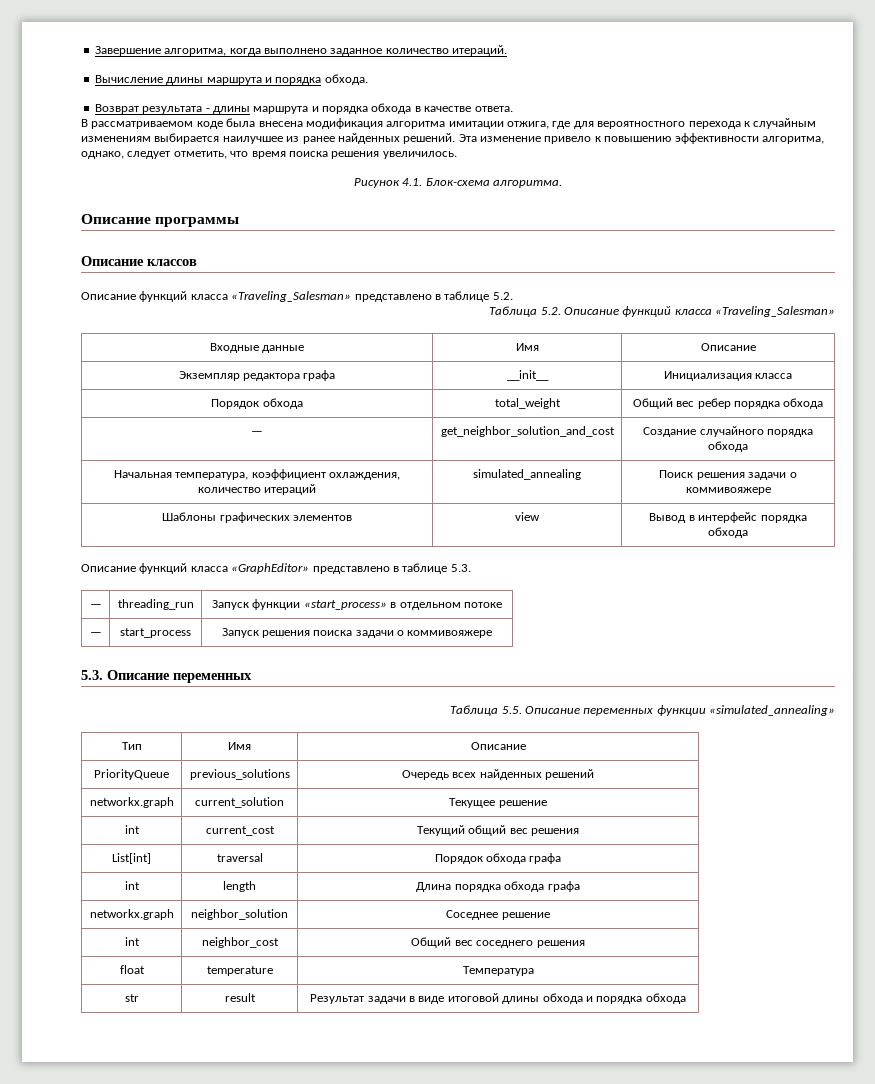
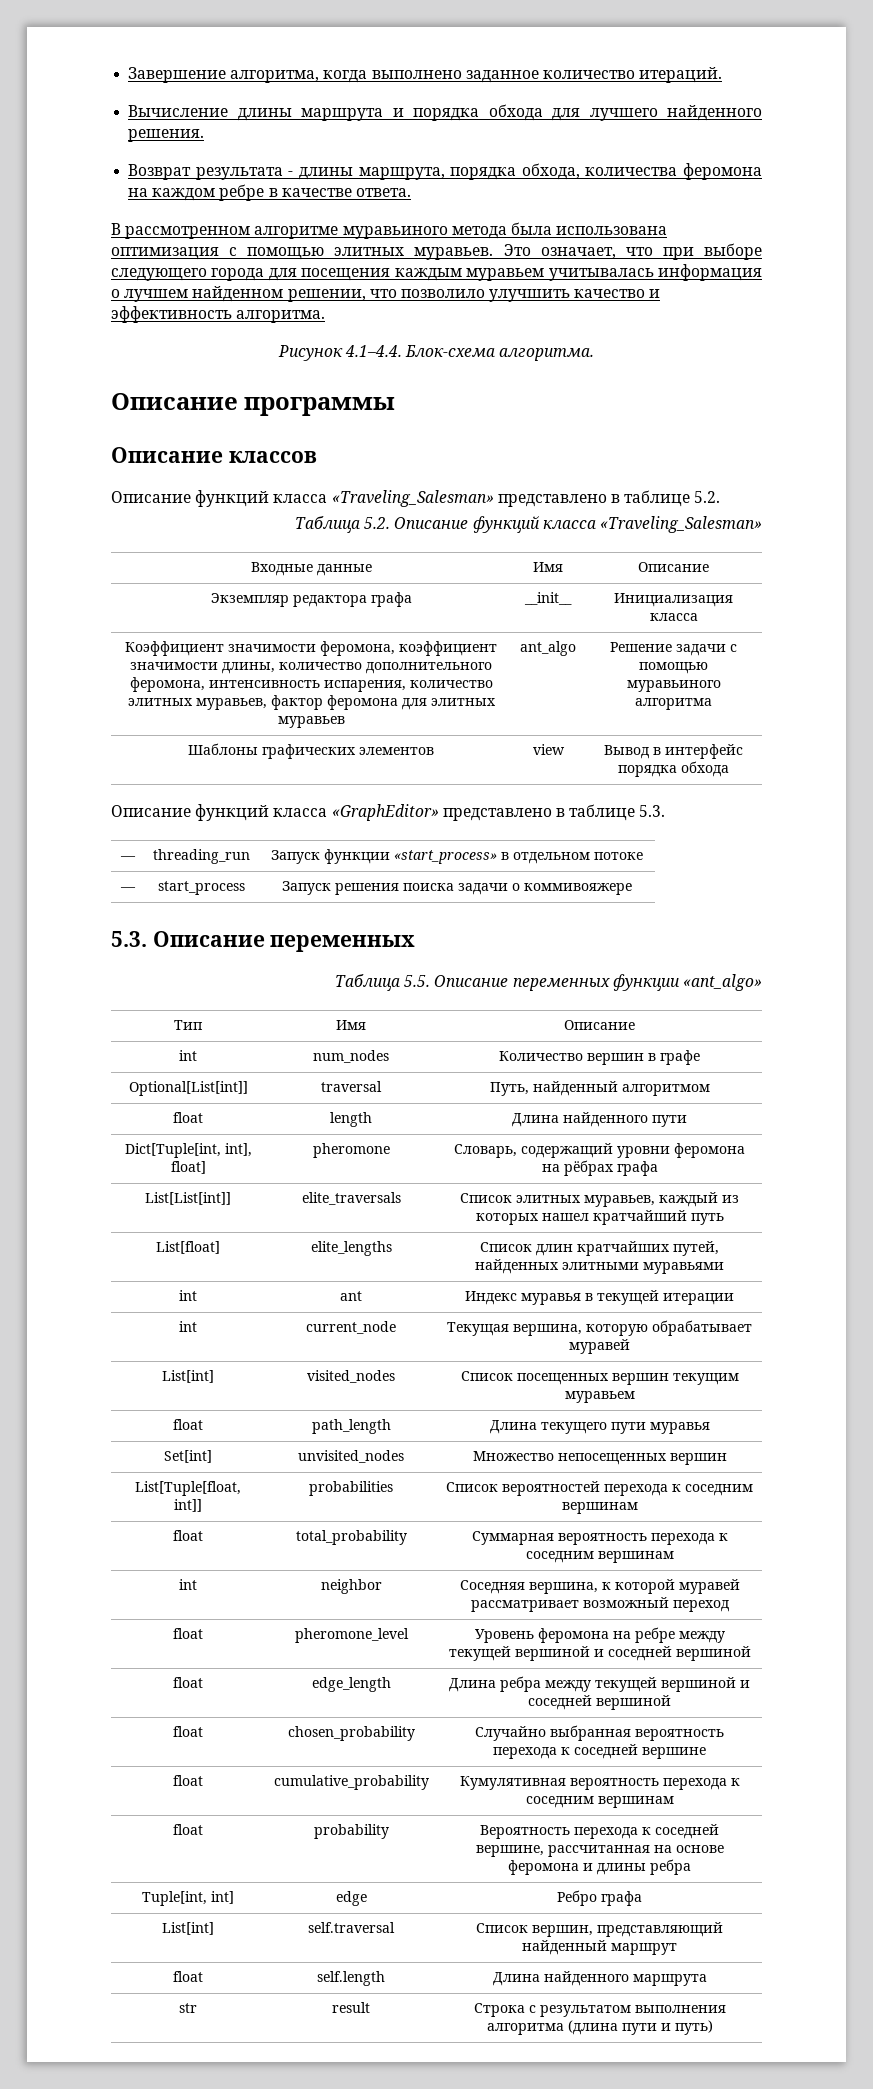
[324,74,368,85] обхода. -> [488,104,762,121] [128,129,205,142] обхода для лучшего найденного решения.
[253,103,513,114] [81,118,817,129] [81,133,824,144] [81,151,457,159] маршрута и порядка обхода в качестве ответа. // В рассматриваемом коде была внесена модификация алгоритма имитации отжига, где для вероятностного перехода к случайным изменениям выбирается наилучшее из ранее найденных решений. Эта изменение привело к повышению эффективности алгоритма, однако, следует отметить, что время поиска решения увеличилось. -> [358,163,762,180] [128,184,411,201] [111,222,668,239] [111,243,763,260] [111,264,762,281] [111,286,661,302] [111,306,326,323] маршрута, порядка обхода, количества феромона на каждом ребре в качестве ответа. // В рассмотренном алгоритме муравьиного метода была использована оптимизация с помощью элитных муравьев. Это означает, что при выборе следующего города для посещения каждым муравьем учитывалась информация о лучшем найденном решении, что позволило улучшить качество и эффективность алгоритма.
[402,178,423,186] 4.1. -> [344,345,402,357] 4.1–4.4.
[211,398,303,409] [494,398,561,409] [632,398,824,409] [251,431,263,435] [440,426,615,437] [643,426,813,437] [708,441,748,452] [113,469,401,480] [197,484,317,495] [473,469,581,480] [659,470,797,480] [685,487,771,495] Порядок обхода | total_weight | Общий вес ребер порядка обхода // — | get_neighbor_solution_and_cost | Создание случайного порядка обхода // Начальная температура, коэффициент охлаждения, количество итераций | simulated_annealing | Поиск решения задачи о коммивояжере -> [125,641,497,656] [130,662,492,674] [129,677,493,692] [127,695,496,710] [277,716,345,728] [520,641,576,656] [610,642,737,656] [639,662,708,674] [626,680,721,692] [635,698,712,710] Коэффициент значимости феромона, коэффициент значимости длины, количество дополнительного феромона, интенсивность испарения, количество элитных муравьев, фактор феромона для элитных муравьев | ant_algo | Решение задачи с помощью муравьиного алгоритма
[709,705,835,716] «simulated_annealing» -> [683,974,762,991] «ant_algo»
[94,769,169,780] [189,769,290,780] [401,769,595,780] [89,797,174,808] [195,797,284,808] [449,798,547,808] [124,825,140,834] [205,826,275,836] [416,825,580,836] [112,853,151,864] [216,853,263,862] [434,853,562,864] [124,881,140,890] [223,881,256,892] [416,881,580,892] [89,909,174,920] [191,909,288,920] [446,910,550,920] [124,937,140,946] [201,937,279,948] [411,937,585,948] [119,965,145,974] [206,966,273,976] [462,966,534,976] [124,994,139,1002] [224,993,256,1002] [310,993,686,1004] PriorityQueue | previous_solutions | Очередь всех найденных решений // networkx.graph | current_solution | Текущее решение // int | current_cost | Текущий общий вес решения // List[int] | traversal | Порядок обхода графа // int | length | Длина порядка обхода графа // networkx.graph | neighbor_solution | Соседнее решение // int | neighbor_cost | Общий вес соседнего решения // float | temperature | Температура // str | result | Результат задачи в виде итоговой длины обхода и порядка обхода -> [179,1050,197,1061] [313,1050,389,1063] [499,1050,700,1065] [128,1081,248,1096] [321,1081,382,1092] [489,1081,710,1096] [173,1112,203,1123] [330,1112,372,1127] [512,1112,687,1127] [124,1143,252,1158] [170,1161,206,1174] [312,1143,390,1158] [454,1143,745,1158] [541,1160,658,1176] [145,1192,231,1205] [301,1192,401,1205] [460,1192,739,1207] [475,1210,724,1225] [156,1241,220,1254] [310,1241,392,1256] [480,1241,719,1256] [475,1259,724,1274] [179,1290,197,1301] [340,1291,362,1301] [465,1290,734,1305] [179,1321,197,1332] [306,1321,396,1334] [447,1320,752,1336] [569,1339,630,1354] [162,1370,214,1383] [307,1370,395,1383] [460,1371,739,1385] [564,1391,635,1403] [173,1419,203,1430] [311,1419,391,1434] [489,1420,710,1434] [164,1450,212,1463] [298,1450,404,1463] [472,1451,727,1465] [135,1481,241,1496] [174,1499,202,1512] [309,1481,393,1496] [446,1481,753,1496] [561,1502,638,1514] [173,1530,203,1541] [295,1530,407,1545] [471,1531,728,1545] [525,1551,674,1563] [179,1579,197,1590] [320,1579,382,1594] [459,1579,740,1594] [470,1597,729,1612] [173,1628,203,1639] [294,1628,409,1643] [474,1627,725,1643] [448,1646,751,1661] [173,1677,203,1688] [311,1677,391,1692] [449,1676,750,1692] [528,1695,671,1710] [173,1726,203,1737] [287,1726,415,1741] [475,1725,724,1741] [493,1744,706,1759] [173,1775,203,1786] [273,1775,429,1790] [459,1776,740,1790] [525,1796,674,1808] [173,1824,203,1835] [313,1824,389,1839] [480,1824,719,1839] [475,1845,724,1857] [508,1859,691,1875] [142,1891,234,1906] [335,1891,367,1906] [557,1890,642,1906] [162,1922,214,1935] [308,1922,395,1933] [476,1922,723,1937] [522,1940,677,1955] [173,1971,203,1982] [317,1971,385,1986] [492,1971,707,1986] [179,2003,197,2013] [332,2002,370,2013] [473,2003,726,2017] [486,2020,713,2035] int | num_nodes | Количество вершин в графе // Optional[List[int]] | traversal | Путь, найденный алгоритмом // float | length | Длина найденного пути // Dict[Tuple[int, int], float] | pheromone | Словарь, содержащий уровни феромона на рёбрах графа // List[List[int]] | elite_traversals | Список элитных муравьев, каждый из которых нашел кратчайший путь // List[float] | elite_lengths | Список длин кратчайших путей, найденных элитными муравьями // int | ant | Индекс муравья в текущей итерации // int | current_node | Текущая вершина, которую обрабатывает муравей // List[int] | visited_nodes | Список посещенных вершин текущим муравьем // float | path_length | Длина текущего пути муравья // Set[int] | unvisited_nodes | Множество непосещенных вершин // List[Tuple[float, int]] | probabilities | Список вероятностей перехода к соседним вершинам // float | total_probability | Суммарная вероятность перехода к соседним вершинам // int | neighbor | Соседняя вершина, к которой муравей рассматривает возможный переход // float | pheromone_level | Уровень феромона на ребре между текущей вершиной и соседней вершиной // float | edge_length | Длина ребра между текущей вершиной и соседней вершиной // float | chosen_probability | Случайно выбранная вероятность перехода к соседней вершине // float | cumulative_probability | Кумулятивная вероятность перехода к соседним вершинам // float | probability | Вероятность перехода к соседней вершине, рассчитанная на основе феромона и длины ребра // Tuple[int, int] | edge | Ребро графа // List[int] | self.traversal | Список вершин, представляющий найденный маршрут // float | self.length | Длина найденного маршрута // str | result | Строка с результатом выполнения алгоритма (длина пути и путь)

